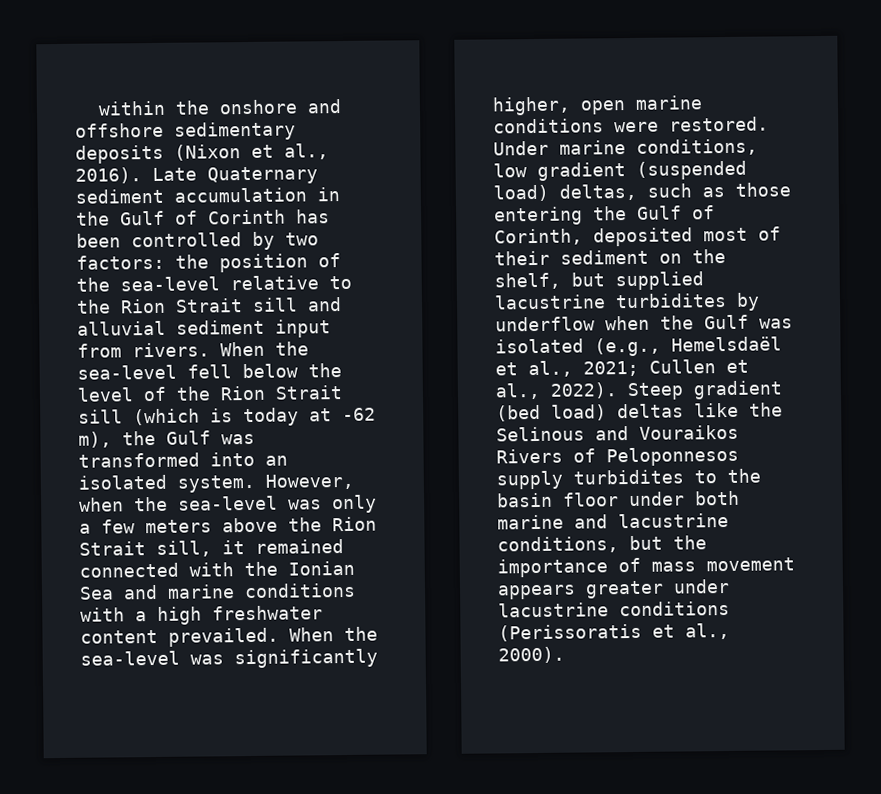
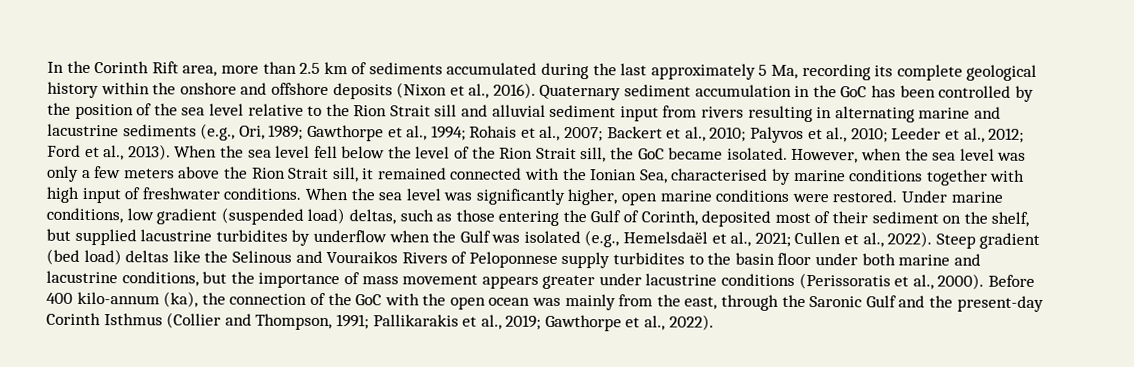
(98, 108) none -> [47,60,1038,81] [47,81,99,99] In the Corinth Rift area, more than 2.5 km of sediments accumulated during the last approximately 5 Ma, recording its complete geological history
[174,121,296,141] sedimentary -> (329, 88) none
[152,167,197,182] Late -> (536, 90) none
[120,209,286,226] Gulf of Corinth -> [840,86,868,98] GoC
[285,232,319,246] [76,254,165,270] two factors: -> (1034, 93) none
[120,276,220,292] sea-level -> [181,103,244,116] sea level
[132,341,309,358] [77,364,177,380] rivers. When the sea-level -> [701,105,1001,123] [47,123,1025,143] [47,144,311,161] rivers resulting in alternating marine and lacustrine sediments (e.g., Ori, 1989; Gawthorpe et al., 1994; Rohais et al., 2007; Backert et al., 2010; Palyvos et al., 2010; Leeder et al., 2012; Ford et al., 2013). When the sea level
[78,407,376,427] [78,430,255,448] [78,451,288,468] [78,474,255,493] sill (which is today at -62 m), the Gulf was transformed into an isolated system. -> [580,147,788,163] sill, the GoC became isolated.
[178,495,278,511] sea-level -> [932,148,995,161] sea level
[79,582,356,600] [80,605,323,625] [80,626,378,647] [80,650,180,666] Sea and marine conditions with a high freshwater content prevailed. When the sea-level -> [639,168,1026,186] [46,186,441,204] Sea, characterised by marine conditions together with high input of freshwater conditions. When the sea level
[606,446,739,467] Peloponnesos -> [468,251,558,268] Peloponnese
(565, 655) none -> [988,274,1036,287] [46,291,1044,312] [46,312,714,332] Before 400 kilo-annum (ka), the connection of the GoC with the open ocean was mainly from the east, through the Saronic Gulf and the present-day Corinth Isthmus (Collier and Thompson, 1991; Pallikarakis et al., 2019; Gawthorpe et al., 2022).

